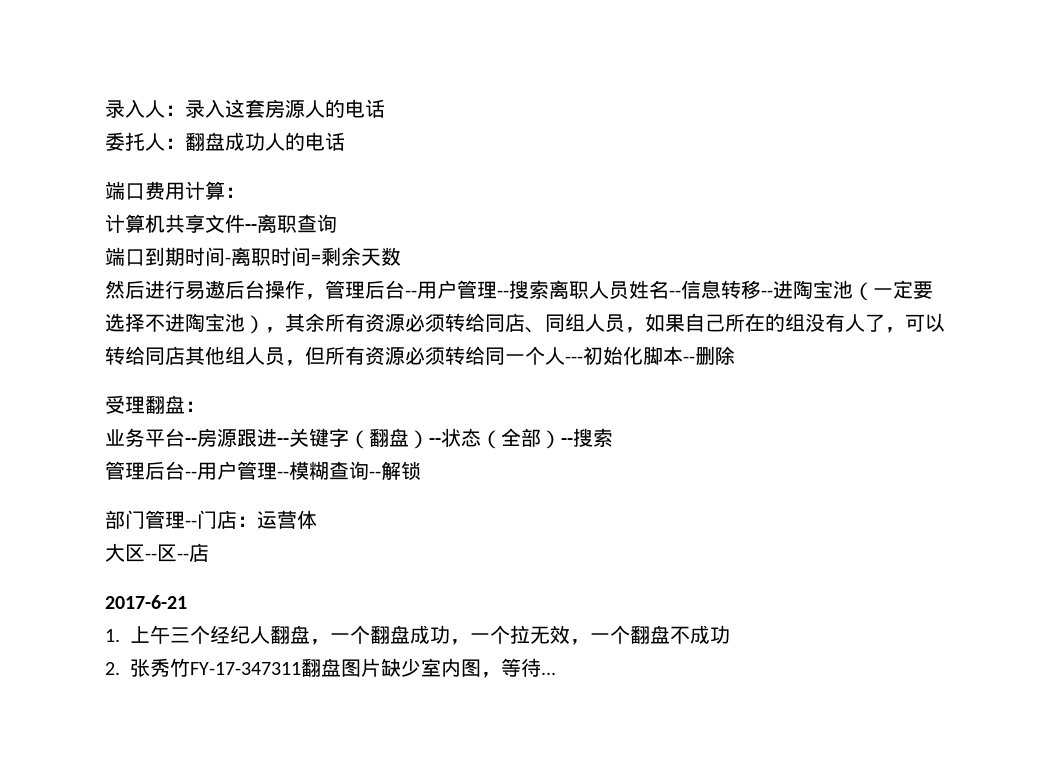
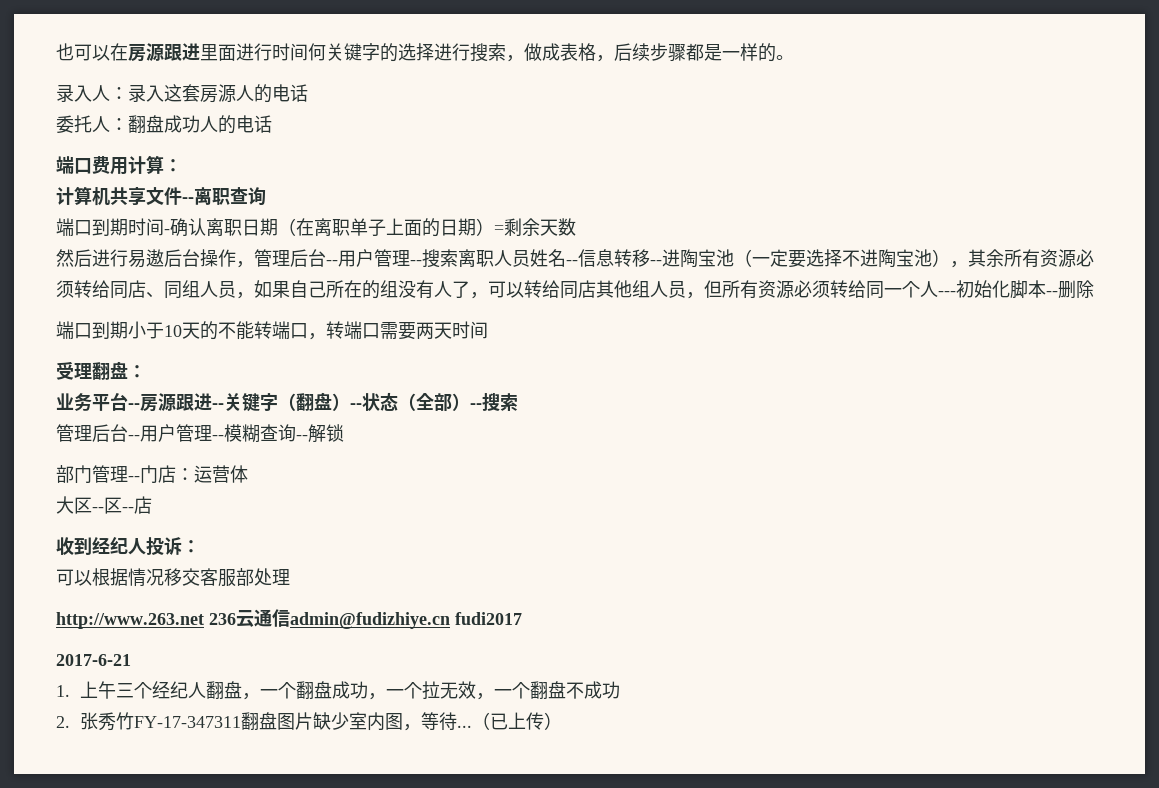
(105, 109) none -> [56,43,794,62] 也可以在房源跟进里面进行时间何关键字的选择进行搜索，做成表格，后续步骤都是一样的。 //
[231,247,311,266] 离职时间 -> [170,218,494,237] 确认离职日期（在离职单子上面的日期）
(735, 355) none -> [56,321,488,340] // 端口到期小于10天的不能转端口，转端口需要两天时间
(209, 552) none -> [56,536,200,555] [56,568,290,587] [56,609,522,629] // 收到经纪人投诉： // 可以根据情况移交客服部处理 // http://www.263.net 236云通信admin@fudizhiye.cn fudi2017
(556, 673) none -> [471,712,562,730] （已上传）

